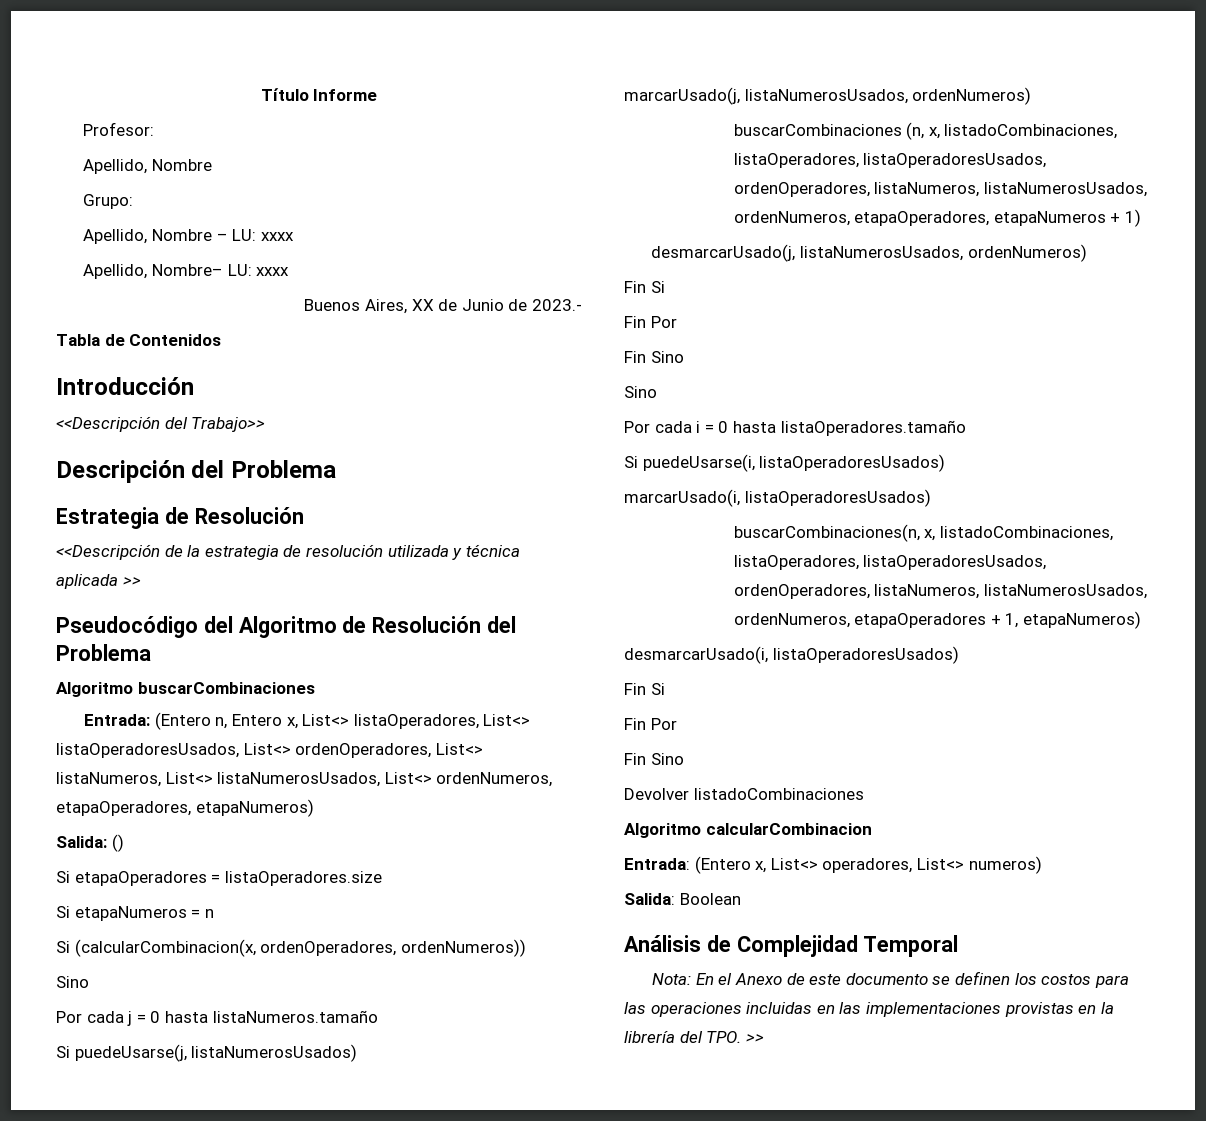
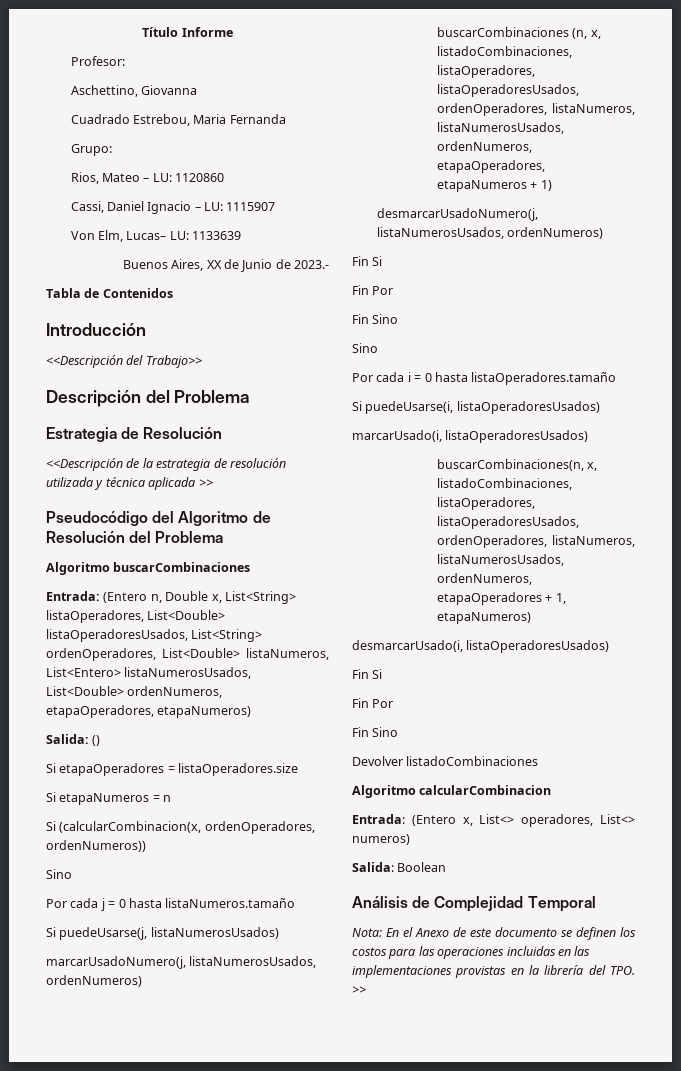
[83,159,212,174] [83,194,134,209] [83,229,294,244] [83,264,290,279] Apellido, Nombre // Grupo: // Apellido, Nombre – LU: xxxx // Apellido, Nombre– LU: xxxx -> [70,85,197,97] [70,114,286,126] [70,144,112,156] [70,172,225,184] [70,201,276,214] [70,230,242,242] Aschettino, Giovanna // Cuadrado Estrebou, Maria Fernanda // Grupo: // Rios, Mateo – LU: 1120860 // Cassi, Daniel Ignacio – LU: 1115907 // Von Elm, Lucas– LU: 1133639
[231,714,531,729] [56,743,483,758] [56,772,432,787] Entero x, List<> listaOperadores, List<> listaOperadoresUsados, List<> ordenOperadores, List<> listaNumeros, List<> listaNumerosUsados, List<> -> [165,591,296,604] [46,610,226,623] [46,629,263,642] [46,648,329,661] [46,667,252,679] [46,686,124,696] Double x, List<String> listaOperadores, List<Double> listaOperadoresUsados, List<String> ordenOperadores, List<Double> listaNumeros, List<Entero> listaNumerosUsados, List<Double>
[624,87,740,105] marcarUsado(j, -> [46,956,186,969] marcarUsadoNumero(j,
[651,244,796,262] desmarcarUsado(j, -> [376,208,538,221] desmarcarUsadoNumero(j,

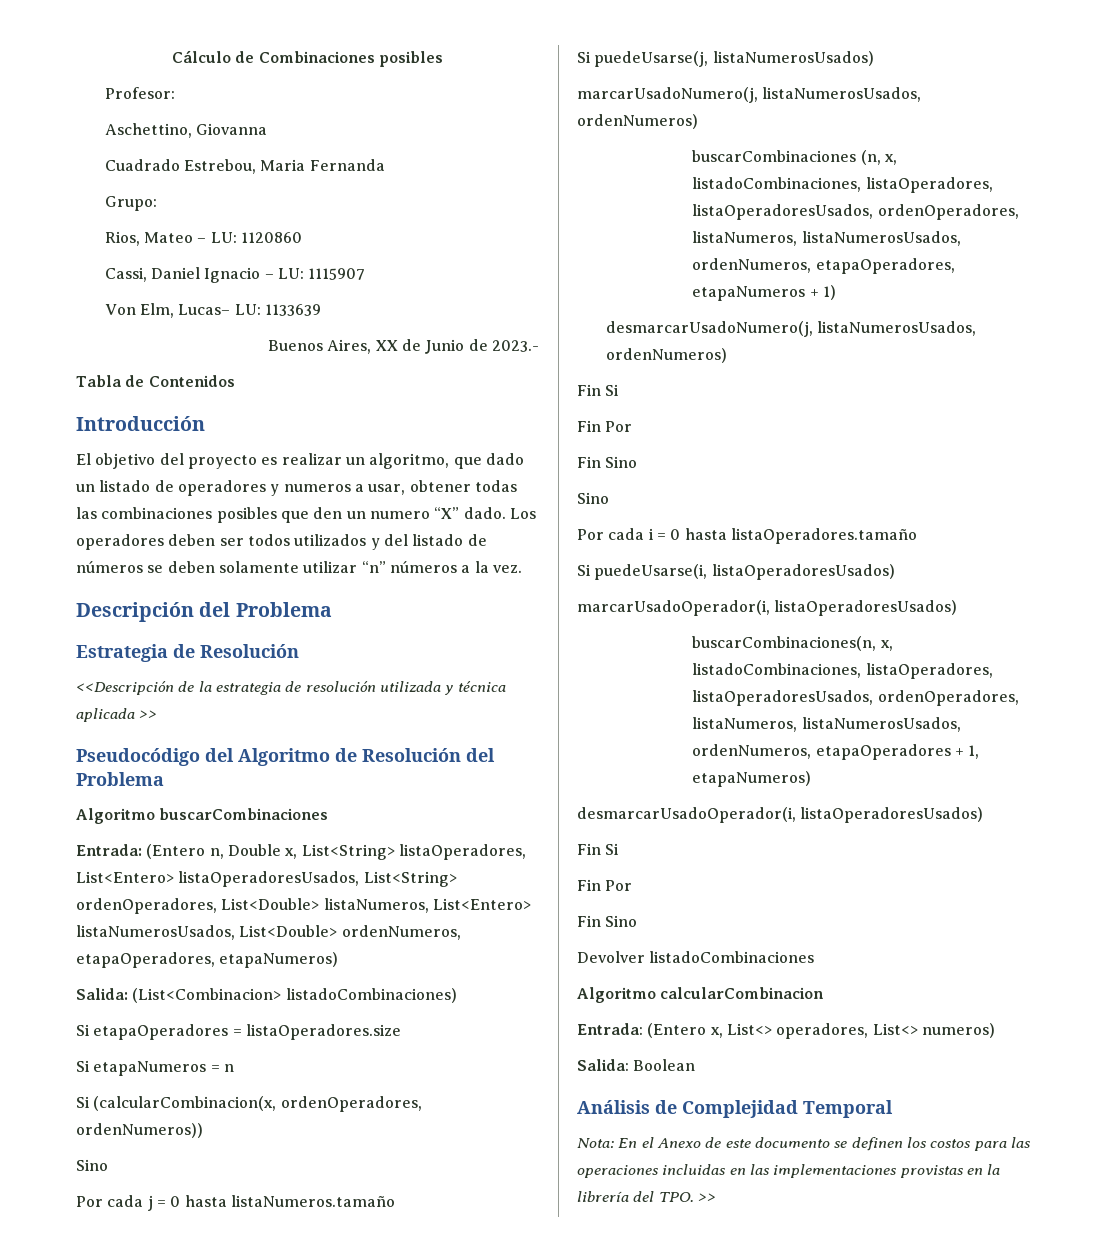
[142,27,233,37] Título Informe -> [172,50,443,67] Cálculo de Combinaciones posibles
[46,355,202,368] <<Descripción del Trabajo>> -> [76,453,524,469] [76,480,517,496] [76,507,536,523] [76,534,487,550] [76,561,522,573] El objetivo del proyecto es realizar un algoritmo, que dado un listado de operadores y numeros a usar, obtener todas las combinaciones posibles que den un numero “X” dado. Los operadores deben ser todos utilizados y del listado de números se deben solamente utilizar “n” números a la vez.
[147,610,226,620] List<Double> -> [76,871,174,883] List<Entero>
[92,735,101,746] () -> [132,988,457,1003] (List<Combinacion> listadoCombinaciones)
[352,430,442,442] marcarUsado(i, -> [577,600,770,616] marcarUsadoOperador(i,
[352,640,463,652] desmarcarUsado(i, -> [577,807,796,823] desmarcarUsadoOperador(i,

